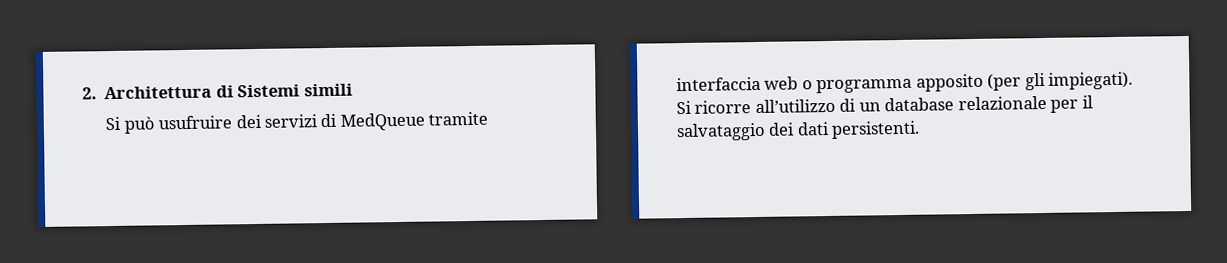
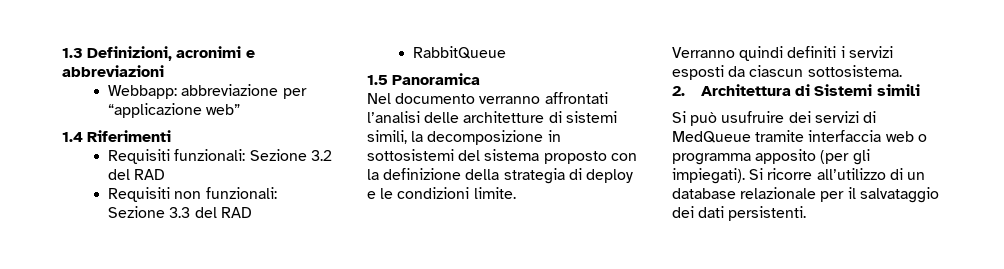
(82, 93) none -> [62,46,255,61] [62,65,164,77] [108,84,307,99] [108,103,241,118] [62,130,172,142] [108,149,332,164] [108,169,166,180] [108,187,277,202] [108,206,252,218] [413,46,507,59] [367,73,481,85] [367,92,608,104] [367,111,617,123] [367,130,561,145] [367,149,637,164] [367,168,633,184] [367,187,516,199] [672,46,893,61] [672,65,902,80] 1.3 Definizioni, acronimi e abbreviazioni // Webbapp: abbreviazione per “applicazione web” // 1.4 Riferimenti // Requisiti funzionali: Sezione 3.2 del RAD // Requisiti non funzionali: Sezione 3.3 del RAD // RabbitQueue // 1.5 Panoramica // Nel documento verranno affrontati l’analisi delle architetture di sistemi simili, la decomposizione in sottosistemi del sistema proposto con la definizione della strategia di deploy e le condizioni limite. // Verranno quindi definiti i servizi esposti da ciascun sottosistema. //

